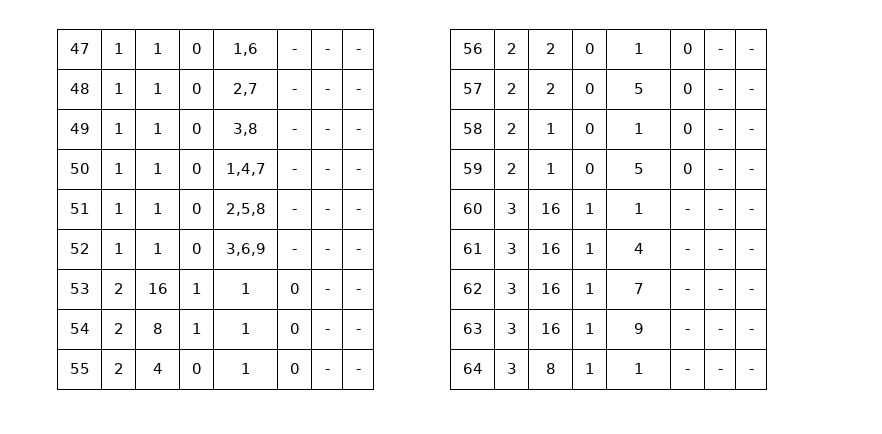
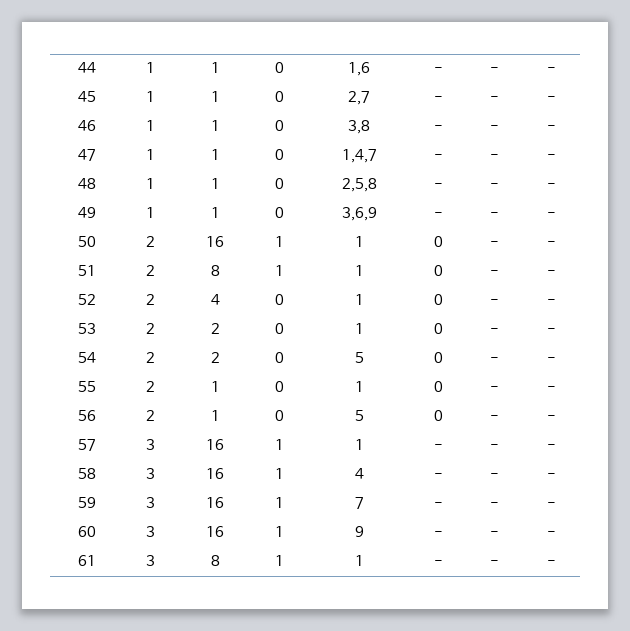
[69,43,90,54] 47 -> [77,62,96,73] 44
[69,83,90,94] 48 -> [77,91,96,102] 45
[69,123,90,134] 49 -> [77,120,96,131] 46
[69,163,90,174] 50 -> [77,149,96,161] 47
[69,203,90,214] 51 -> [77,178,96,189] 48
[69,243,90,254] 52 -> [77,207,96,218] 49
[69,283,90,294] 53 -> [77,236,96,247] 50
[69,323,90,334] 54 -> [77,265,96,276] 51
[69,363,90,374] 55 -> [77,294,96,305] 52
[462,43,483,54] 56 -> [77,323,96,334] 53
[462,83,483,94] 57 -> [77,352,96,363] 54
[462,123,483,134] 58 -> [77,381,96,392] 55
[462,163,483,174] 59 -> [77,410,96,421] 56
[462,203,483,214] 60 -> [77,439,96,451] 57
[462,243,483,254] 61 -> [77,468,96,479] 58
[462,283,483,294] 62 -> [77,497,96,508] 59
[462,323,483,334] 63 -> [77,526,96,537] 60
[462,363,483,374] 64 -> [77,555,96,566] 61

